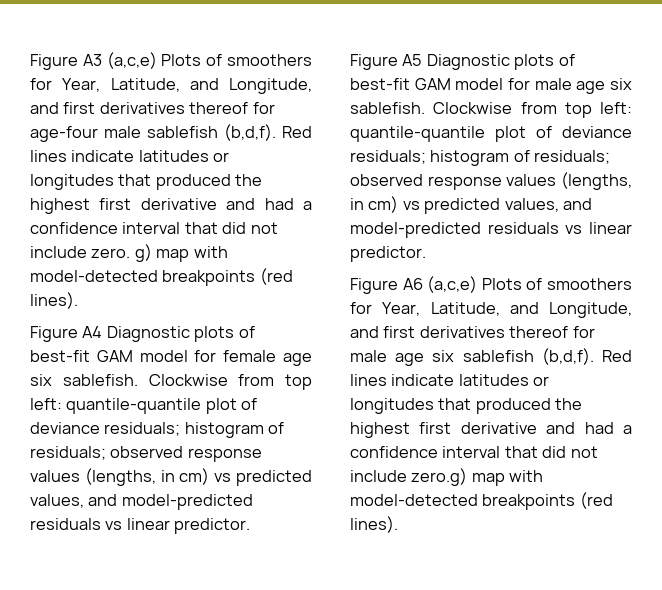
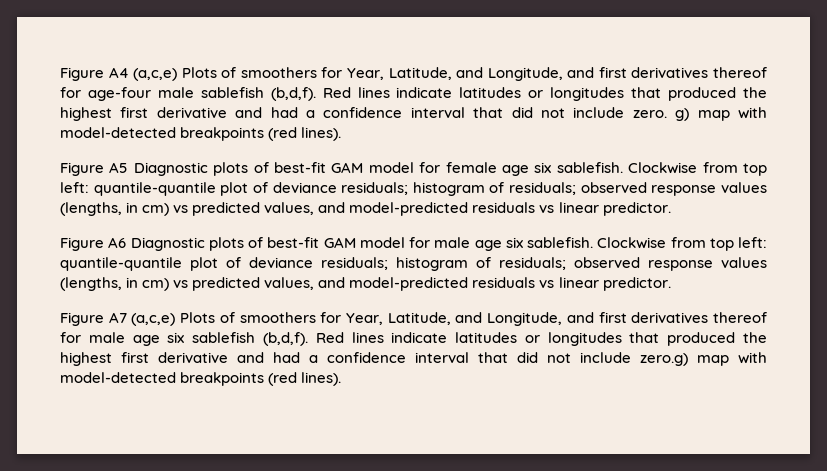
[30,54,102,70] Figure A3 -> [60,67,129,81] Figure A4
[82,326,103,338] A4 -> [109,162,129,173] A5
[402,54,423,66] A5 -> [108,237,127,248] A6
[402,278,423,290] A6 -> [108,312,127,323] A7

